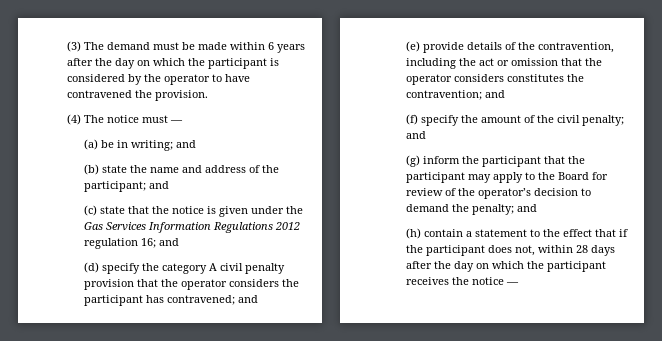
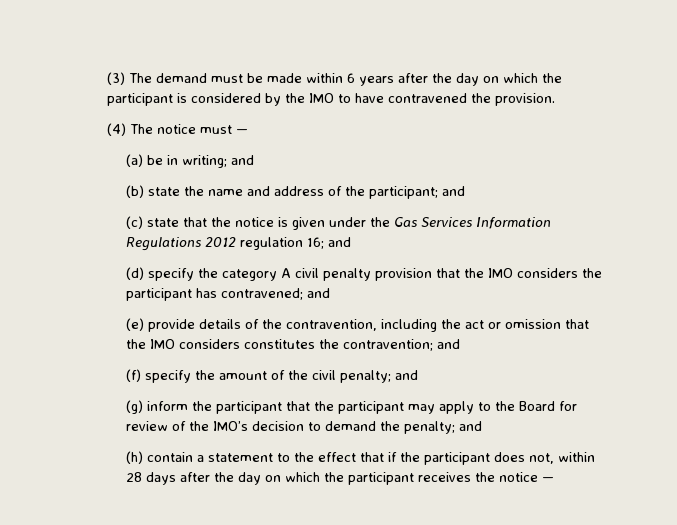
[164,74,211,85] operator -> [308,93,334,103] IMO
[181,279,228,290] operator -> [487,268,513,278] IMO
[406,74,453,85] operator -> [149,339,175,349] IMO
[478,188,532,199] operator’s -> [212,421,248,431] IMO’s

